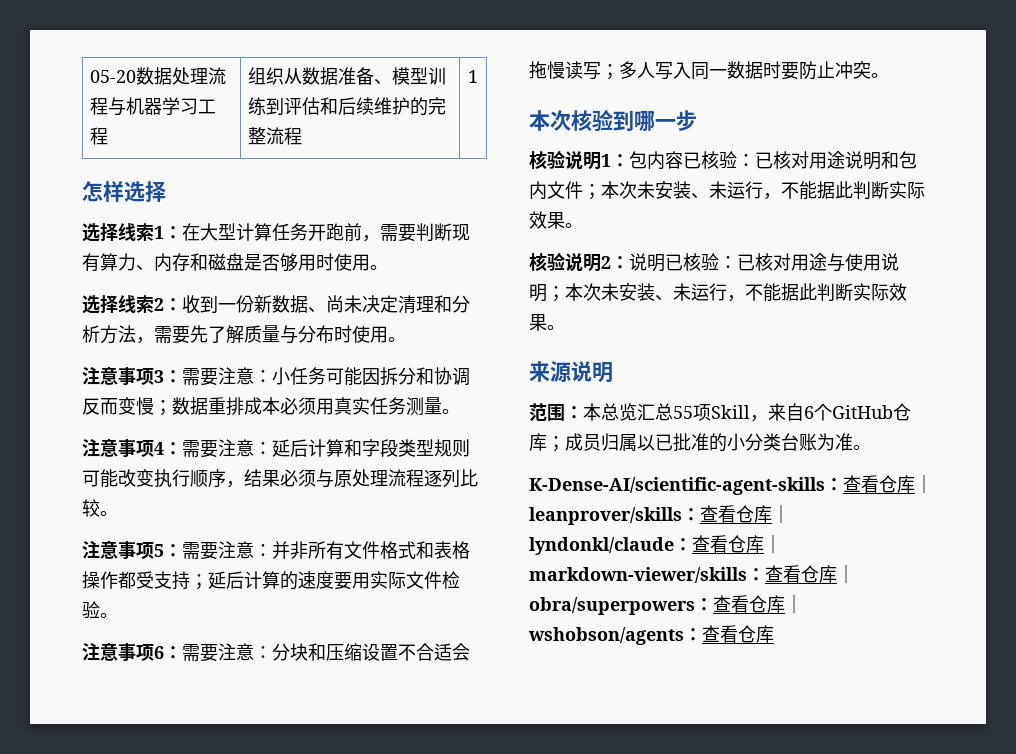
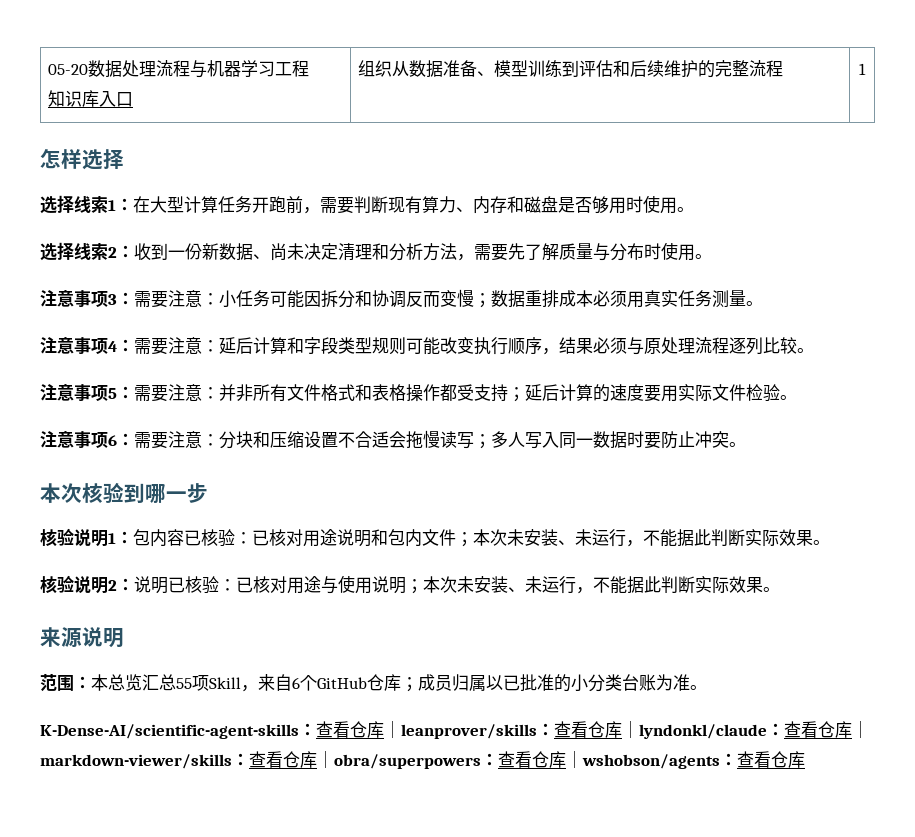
(108, 136) none -> [47,90,133,107] // 知识库入口

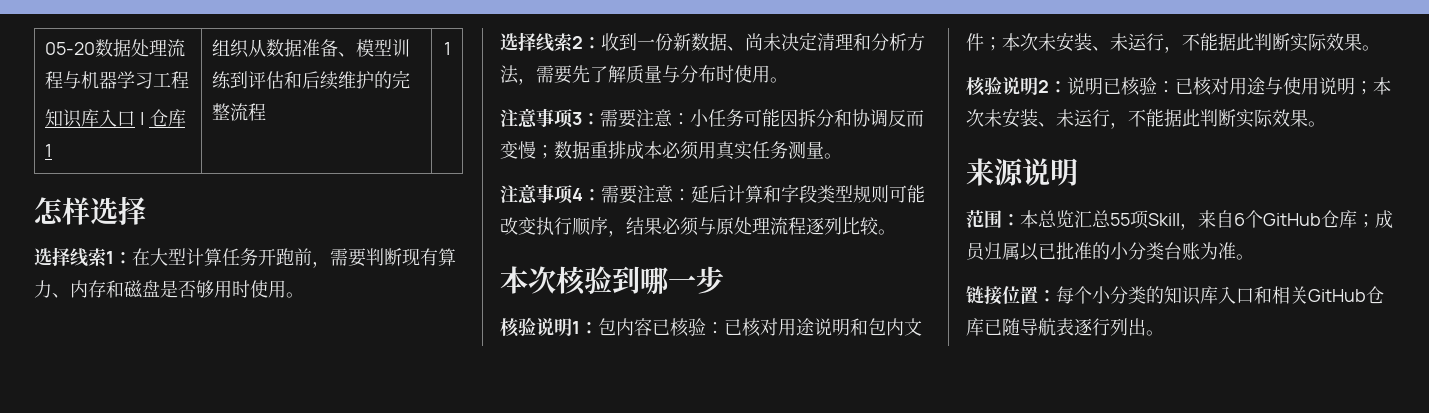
(133, 99) none -> [139,109,186,127] [44,144,52,157] | 仓库1
[40,384,797,402] [40,430,746,449] // 注意事项5：需要注意：并非所有文件格式和表格操作都受支持；延后计算的速度要用实际文件检验。 // 注意事项6：需要注意：分块和压缩设置不合适会拖慢读写；多人写入同一数据时要防止冲突。 -> (896, 232) none
[40,721,869,739] [40,751,805,769] K-Dense-AI/scientific-agent-skills：查看仓库｜leanprover/skills：查看仓库｜lyndonkl/claude：查看仓库｜markdown-viewer/skills：查看仓库｜obra/superpowers：查看仓库｜wshobson/agents：查看仓库 -> [966,286,1384,305] [966,318,1164,336] 链接位置：每个小分类的知识库入口和相关GitHub仓库已随导航表逐行列出。

